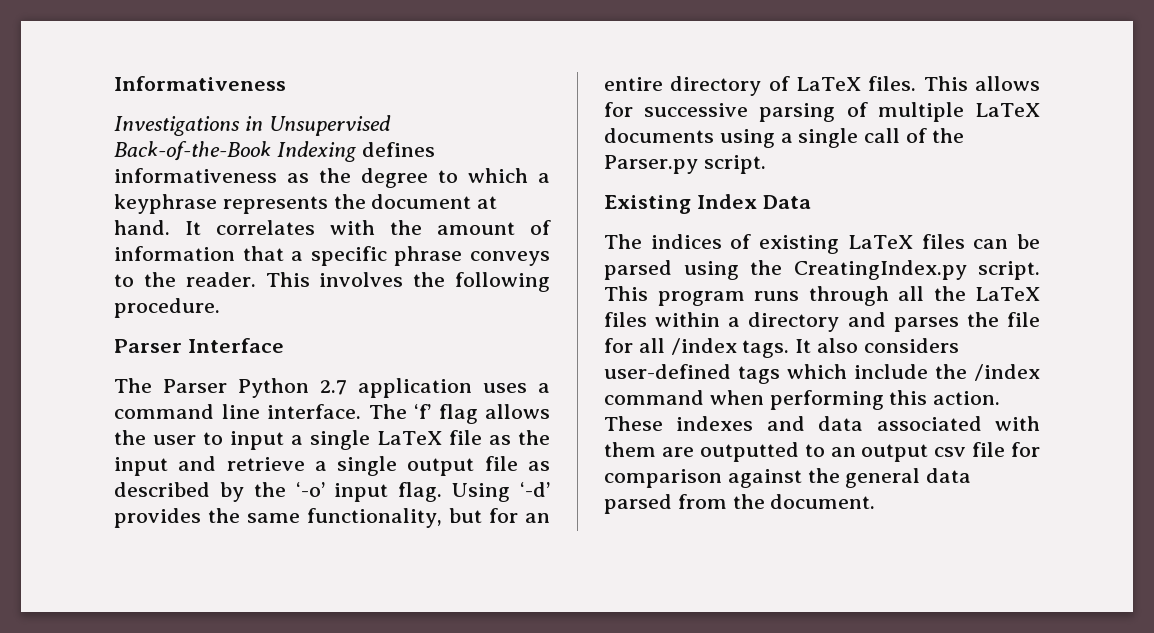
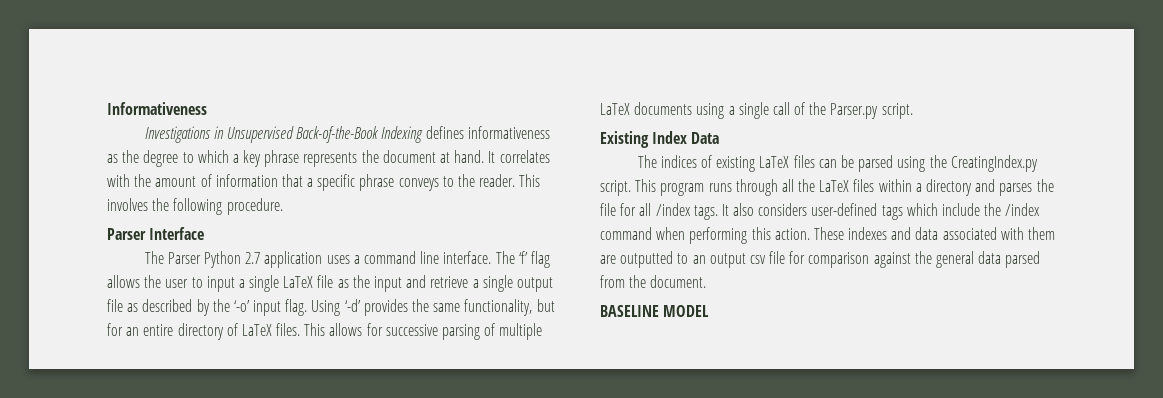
[114,194,217,214] keyphrase -> [243,150,300,167] key phrase
(876, 501) none -> [600,305,710,317] // BASELINE MODEL

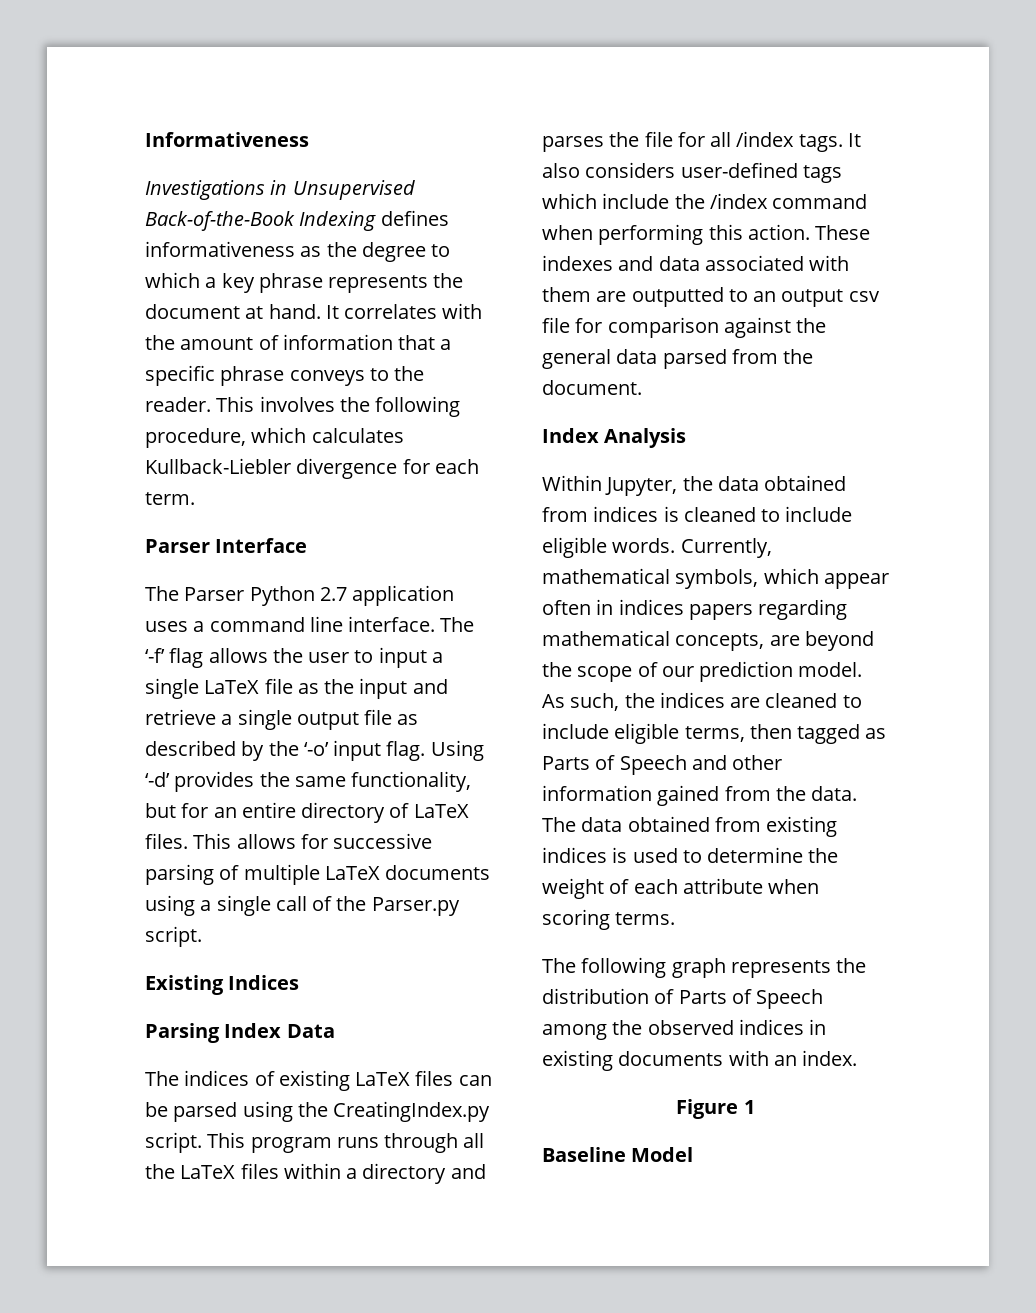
[226,198,283,215] procedure. -> [145,427,404,448] [145,458,479,479] [145,492,195,505] procedure, which calculates Kullback-Liebler divergence for each term.
[518,251,528,264] ‘f’ -> [145,648,165,663] ‘-f’
(649, 139) none -> [228,975,300,990] [145,1023,220,1043] Indices // Parsing
[600,305,710,317] BASELINE MODEL -> [542,428,687,448] [542,475,847,496] [542,506,853,522] [542,537,772,558] [542,568,889,589] [542,599,848,620] [542,630,874,651] [542,661,863,682] [542,692,862,711] [542,723,887,744] [542,755,783,775] [542,785,858,806] [542,816,838,837] [542,847,839,863] [542,878,820,899] [542,909,676,930] [542,957,867,978] [542,988,824,1009] [542,1019,827,1040] [542,1050,858,1071] [676,1099,755,1119] [542,1147,694,1162] Index Analysis // Within Jupyter, the data obtained from indices is cleaned to include eligible words. Currently, mathematical symbols, which appear often in indices papers regarding mathematical concepts, are beyond the scope of our prediction model. As such, the indices are cleaned to include eligible terms, then tagged as Parts of Speech and other information gained from the data. The data obtained from existing indices is used to determine the weight of each attribute when scoring terms. // The following graph represents the distribution of Parts of Speech among the observed indices in existing documents with an index. // Figure 1 // Baseline Model

